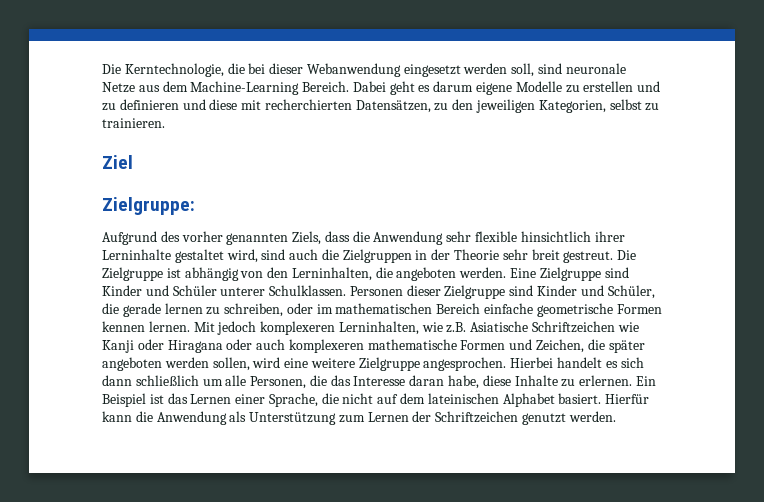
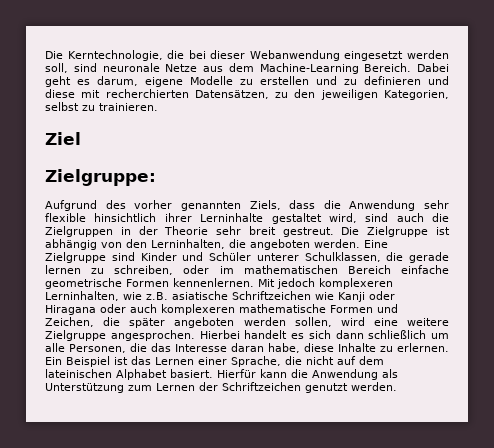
[433,81,474,92] darum -> [97,76,138,86] darum,
[269,285,655,299] Schulklassen. Personen dieser Zielgruppe sind Kinder und Schüler, -> [304,252,381,262] Schulklassen,
[102,321,190,332] kennen lernen. -> [173,278,254,287] kennenlernen.
[470,321,529,332] Asiatische -> [172,291,228,300] asiatische

